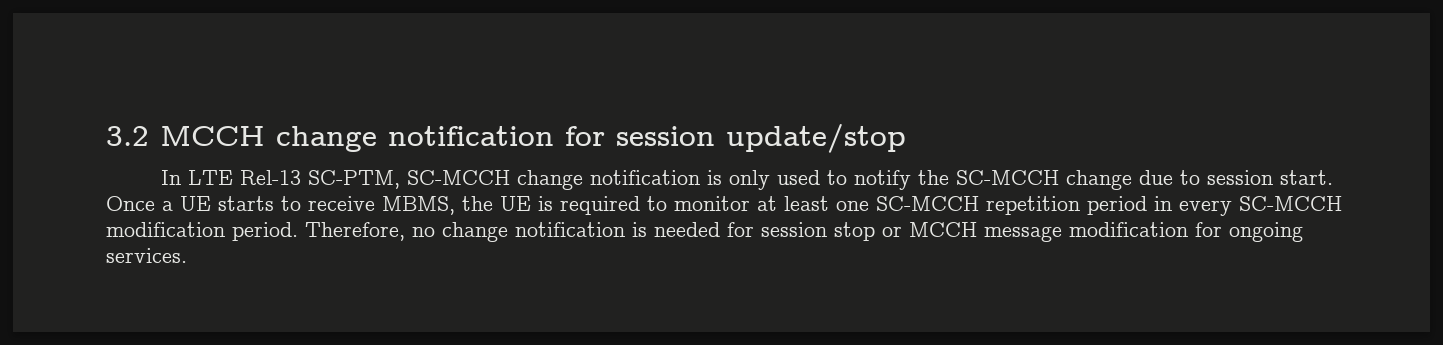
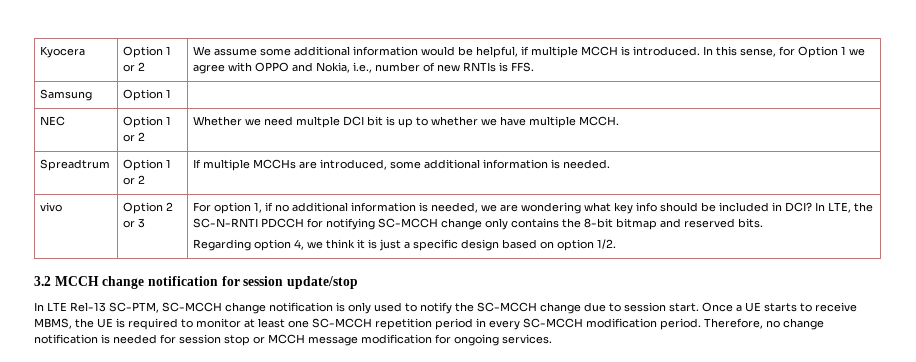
(106, 136) none -> [40,46,86,58] [123,46,172,58] [123,62,146,72] [193,46,866,58] [193,62,535,74] [40,89,93,101] [123,89,172,101] [40,116,66,126] [123,116,172,128] [123,132,146,142] [193,116,620,128] [40,159,111,171] [123,159,172,171] [123,175,146,185] [193,159,611,171] [40,202,63,212] [123,202,174,214] [123,218,146,228] [193,202,874,214] [193,218,764,230] [193,239,617,251] Kyocera | Option 1 or 2 | We assume some additional information would be helpful, if multiple MCCH is introduced. In this sense, for Option 1 we agree with OPPO and Nokia, i.e., number of new RNTIs is FFS. // Samsung | Option 1 | // NEC | Option 1 or 2 | Whether we need multple DCI bit is up to whether we have multiple MCCH. // Spreadtrum | Option 1 or 2 | If multiple MCCHs are introduced, some additional information is needed. // vivo | Option 2 or 3 | For option 1, if no additional information is needed, we are wondering what key info should be included in DCI? In LTE, the SC-N-RNTI PDCCH for notifying SC-MCCH change only contains the 8-bit bitmap and reserved bits. // Regarding option 4, we think it is just a specific design based on option 1/2. //

